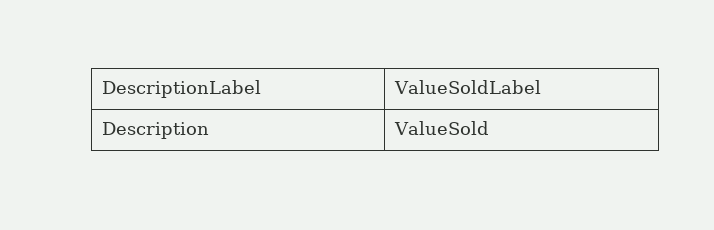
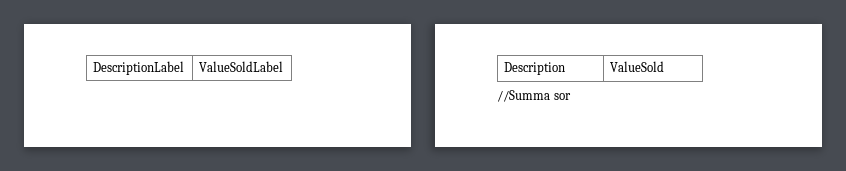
(490, 128) none -> [497,90,571,102] // //Summa sor

